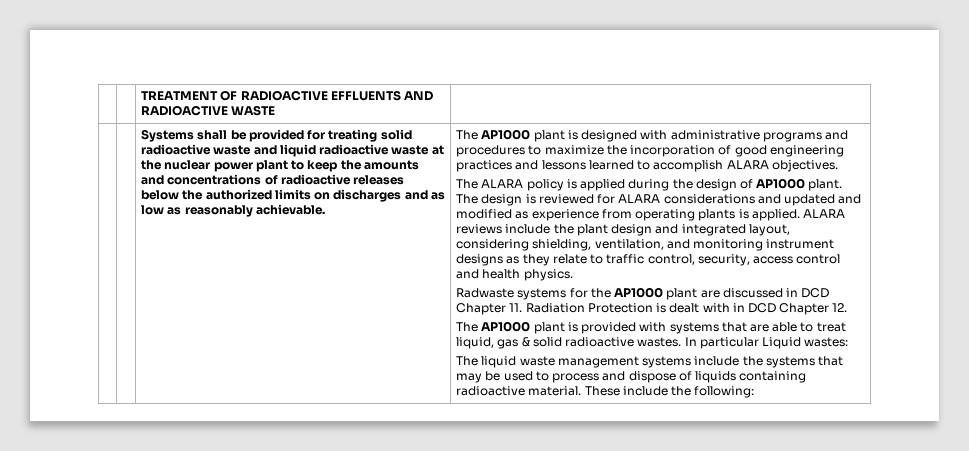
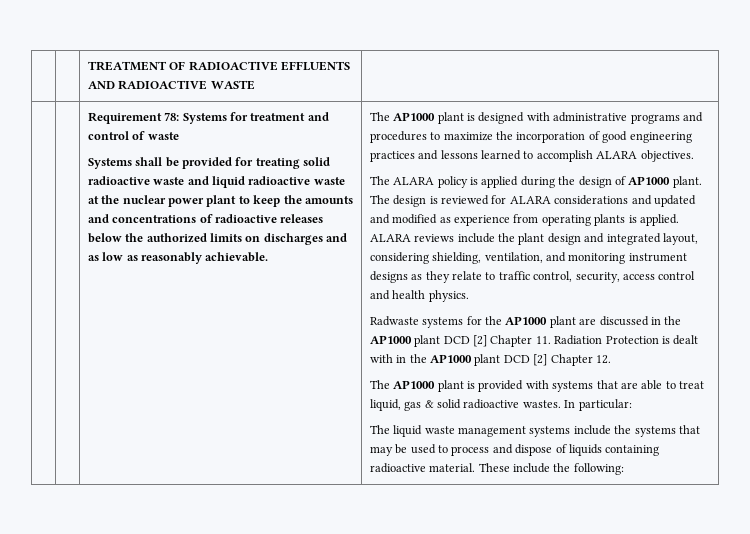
(276, 110) none -> [87,112,329,124] [87,131,179,140] Requirement 78: Systems for treatment and control of waste //
[801,288,830,298] DCD -> [664,316,682,325] [369,335,488,347] the AP1000 plant DCD [2]
[747,303,776,313] DCD -> [409,354,548,366] the AP1000 plant DCD [2]
[699,337,849,349] particular Liquid wastes: -> [578,399,632,411] particular:

